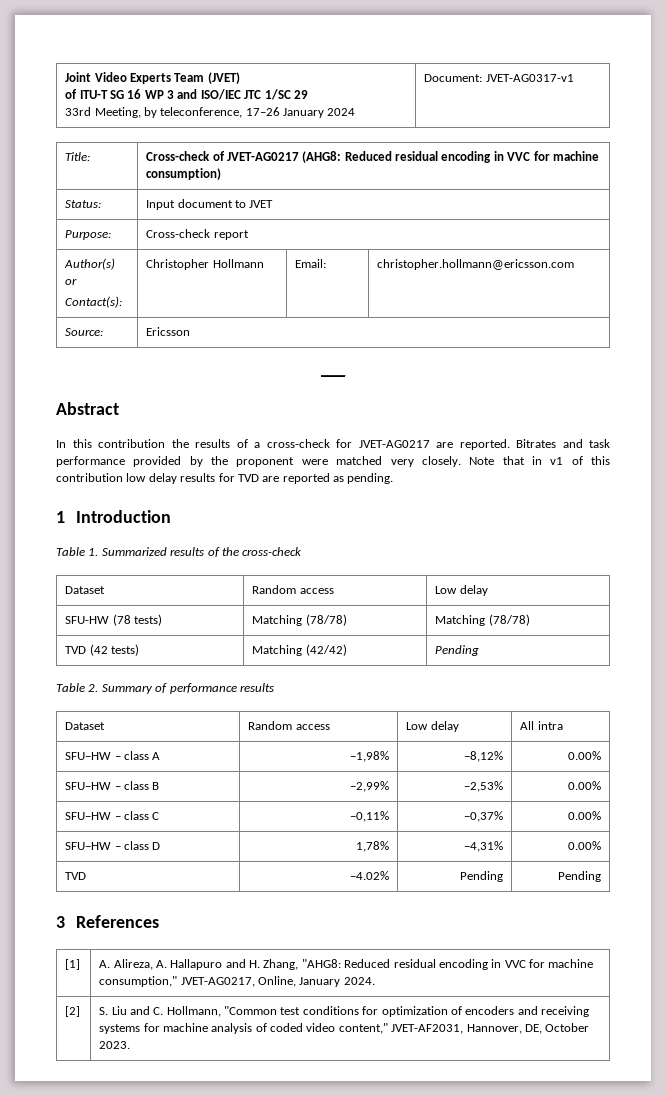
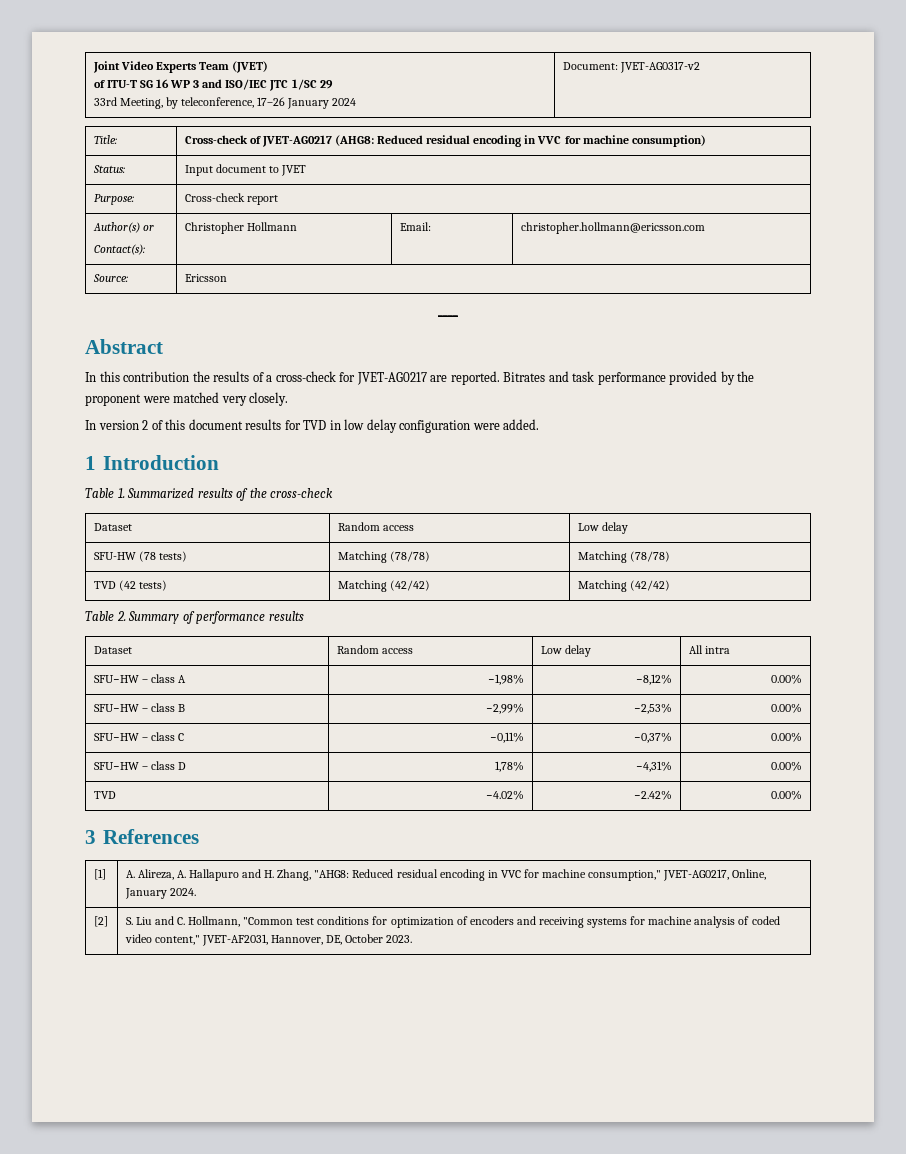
[485,74,574,82] JVET-AG0317-v1 -> [619,61,700,73] JVET-AG0317-v2
[469,456,610,465] [56,473,394,484] Note that in v1 of this contribution low delay results for TVD are reported as pending. -> [85,419,540,433] // In version 2 of this document results for TVD in low delay configuration were added.
[435,645,480,656] Pending -> [577,580,670,592] Matching (42/42)
[459,871,503,882] [557,871,601,882] Pending | Pending -> [634,790,673,800] [771,790,803,800] −2.42% | 0.00%

